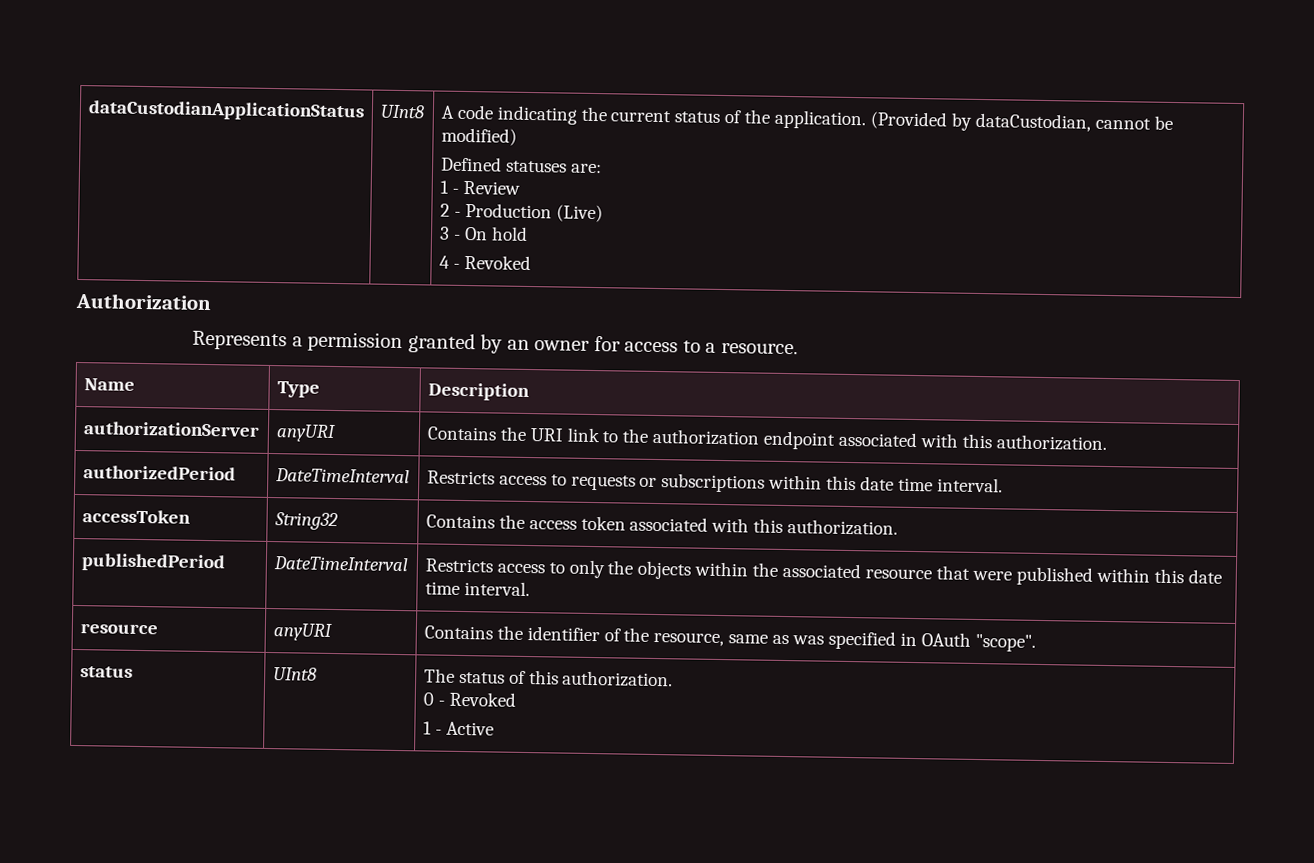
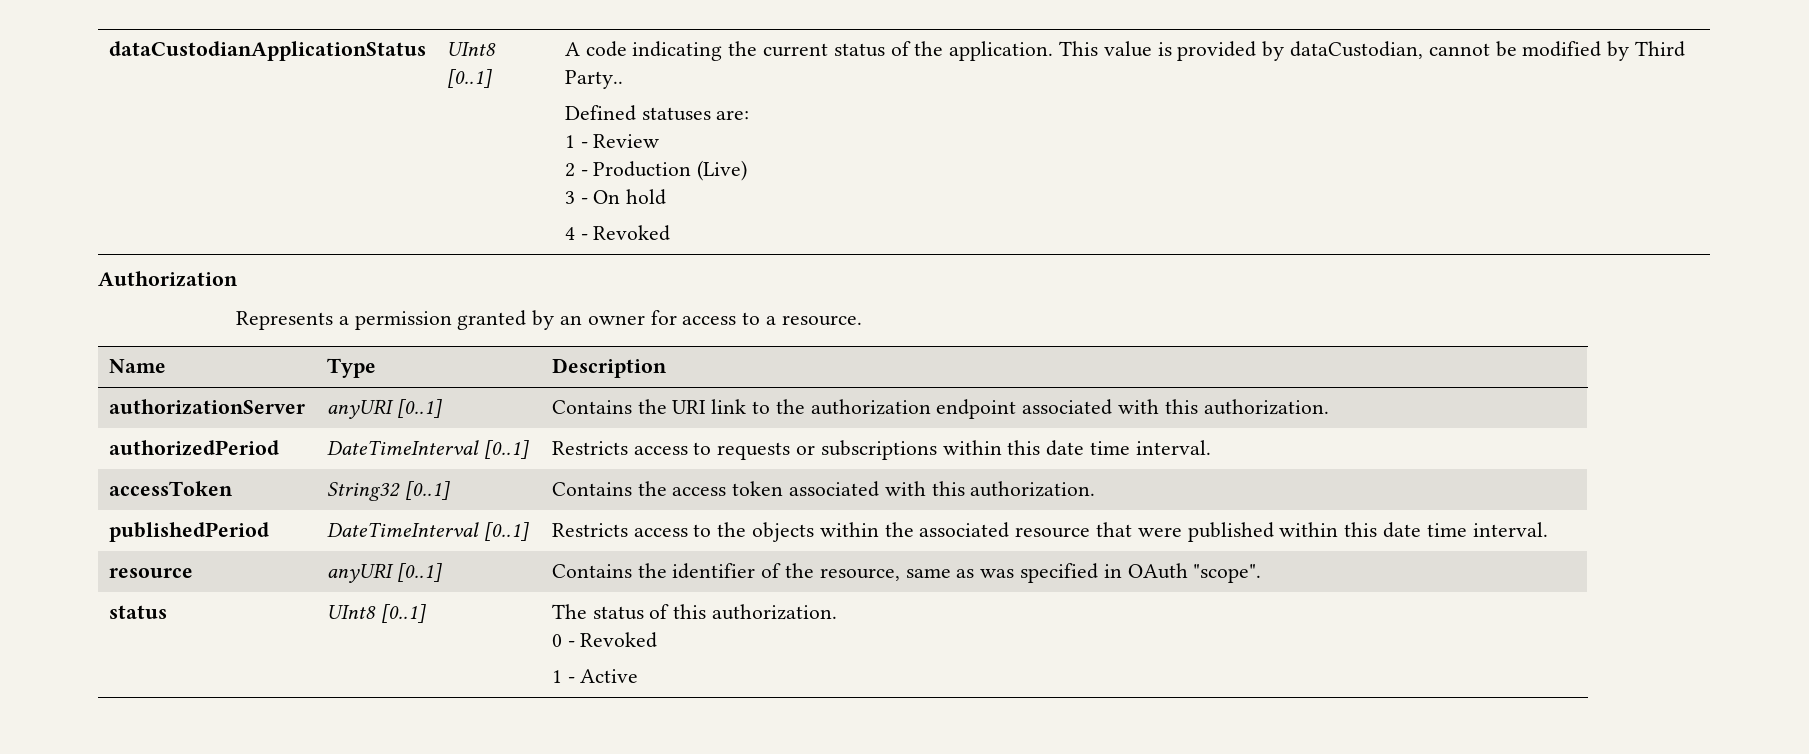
(425, 111) none -> [446,69,492,88] [0..1]
[870,111,1174,132] [440,127,517,146] (Provided by dataCustodian, cannot be modified) -> [1059,41,1686,61] [564,70,623,89] This value is provided by dataCustodian, cannot be modified by Third Party..
(336, 433) none -> [396,399,442,418] [0..1]
(410, 476) none -> [483,440,529,459] [0..1]
(338, 521) none -> [404,481,450,500] [0..1]
[424,558,605,579] | Restricts access to only -> [483,522,529,541] [551,523,712,537] [0..1] | Restricts access to
(332, 632) none -> [396,563,442,582] [0..1]
(317, 674) none -> [380,604,426,623] [0..1]

